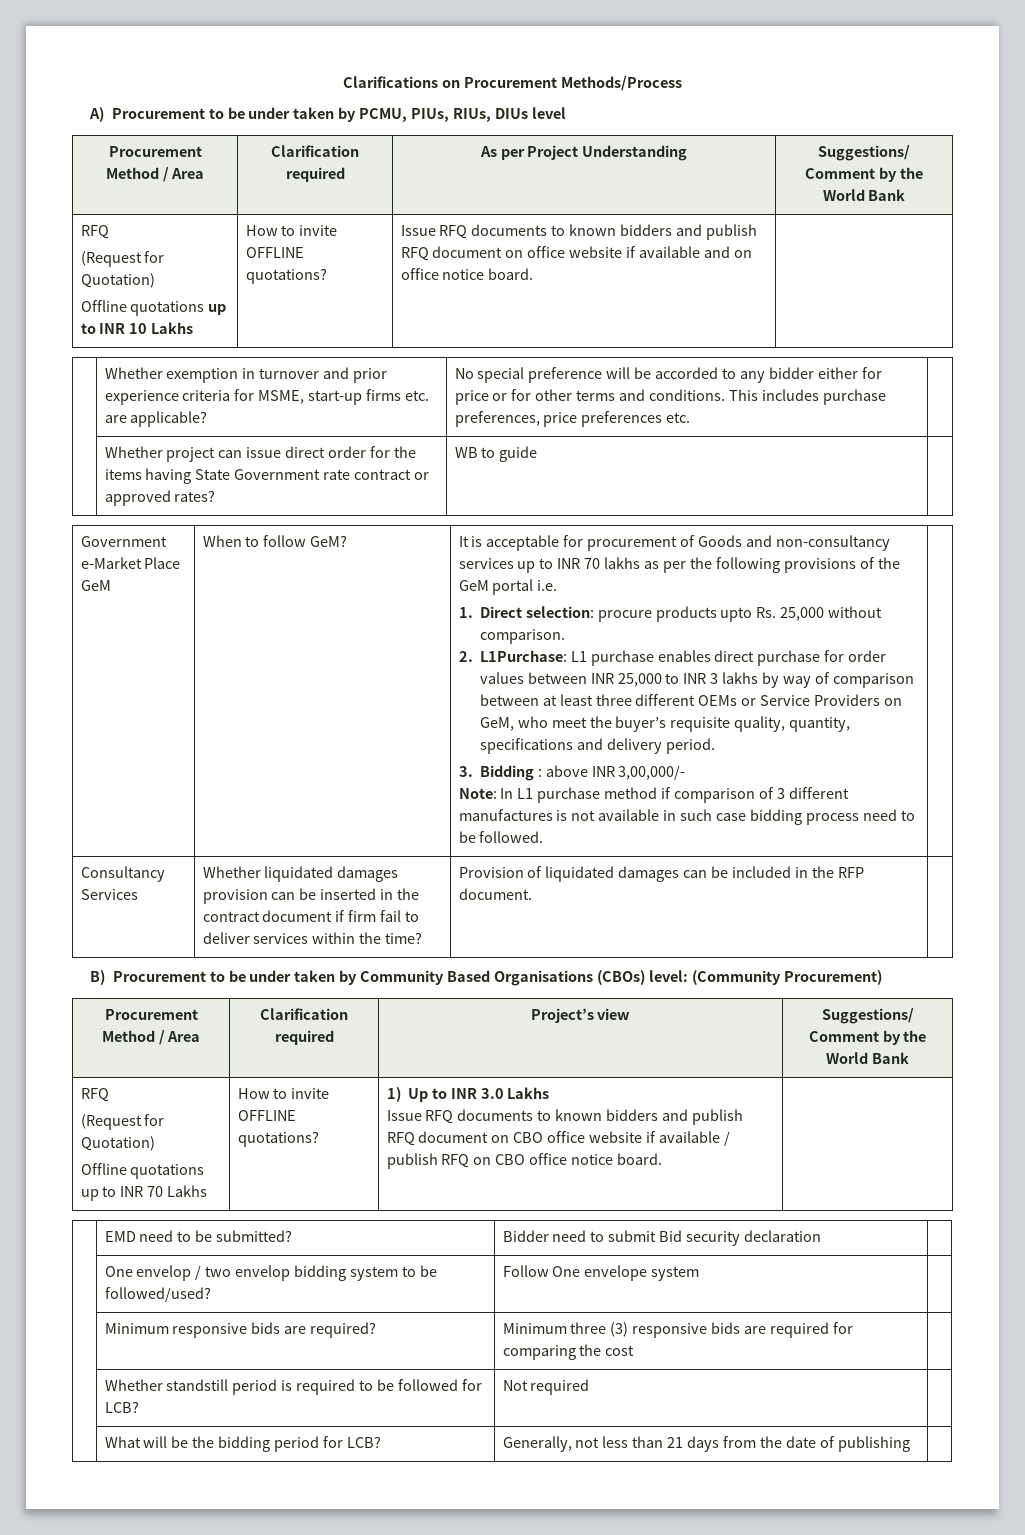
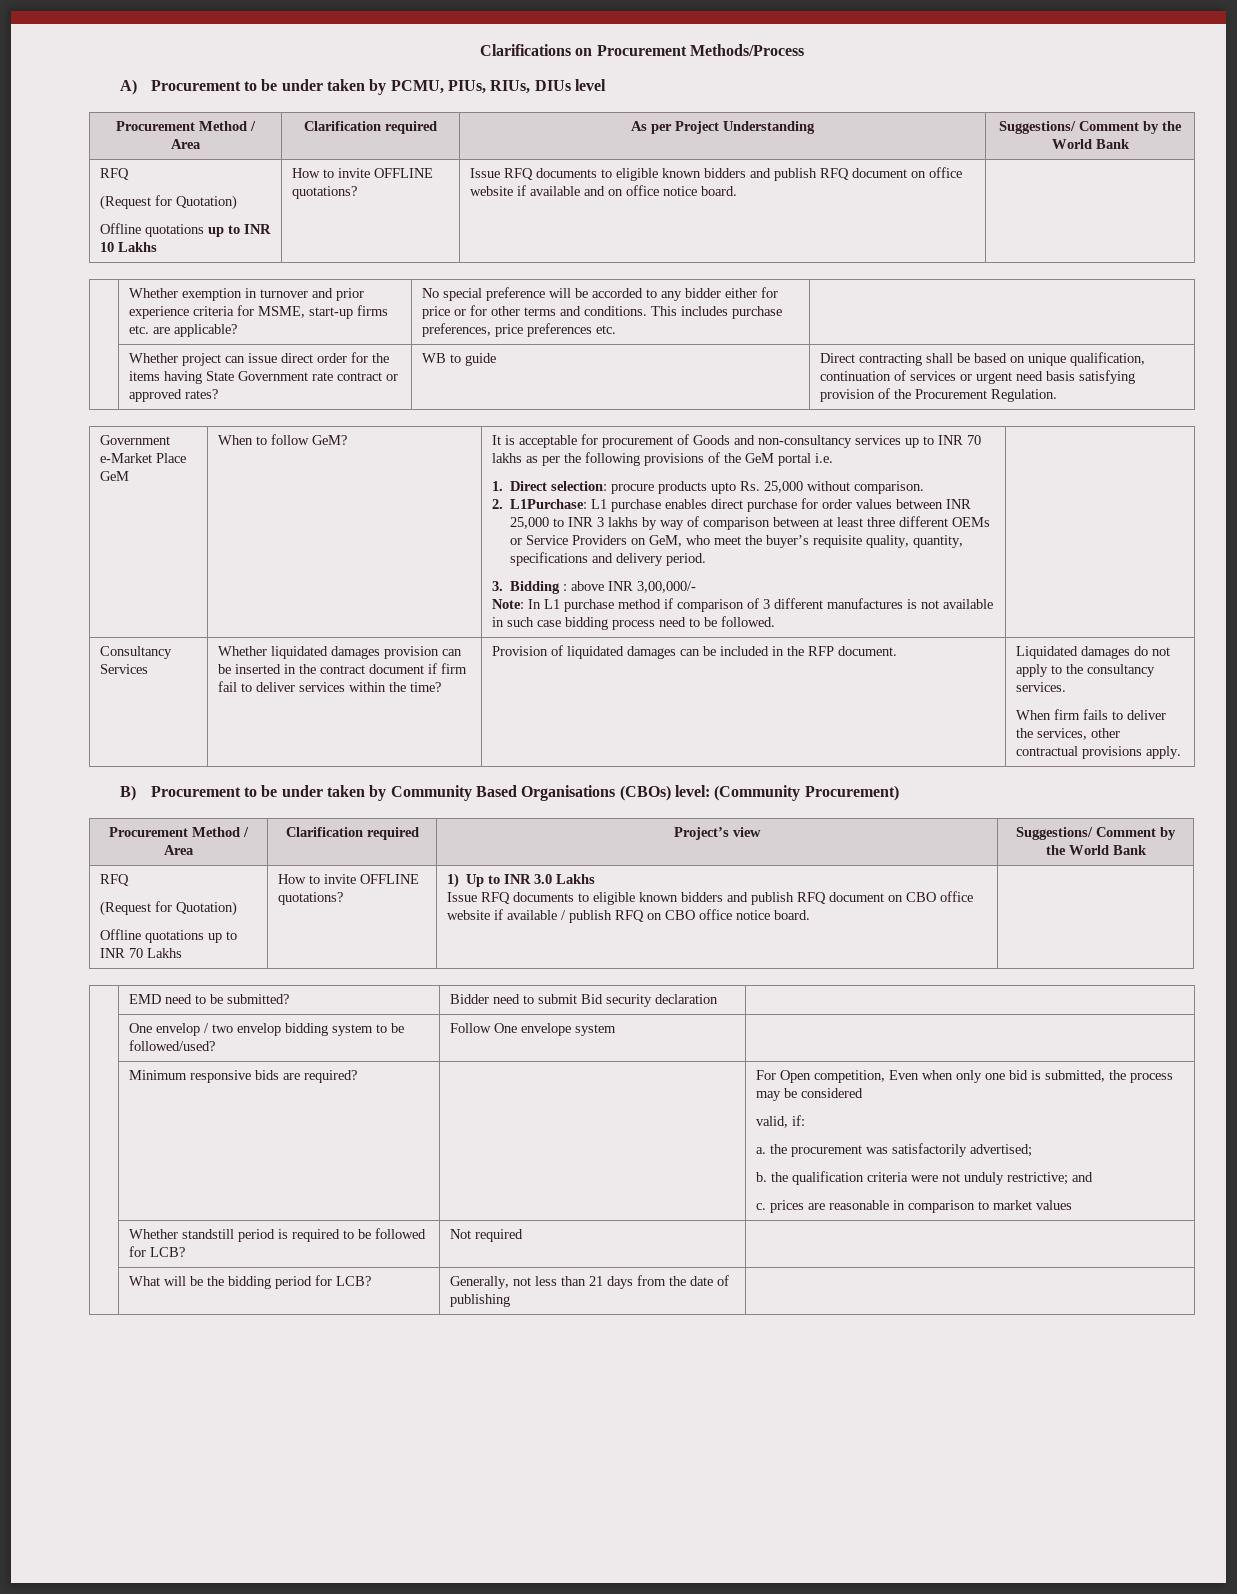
(566, 230) none -> [615,168,658,181] eligible
(538, 454) none -> [819,352,1145,366] [819,370,1135,384] [819,388,1057,402] Direct contracting shall be based on unique qualification, continuation of services or urgent need basis satisfying provision of the Procurement Regulation.
(532, 894) none -> [1015,646,1170,659] [1015,664,1155,677] [1015,682,1066,692] [1015,709,1166,720] [1015,728,1120,740] [1015,746,1181,759] Liquidated damages do not apply to the consultancy services. // When firm fails to deliver the services, other contractual provisions apply.
(552, 1115) none -> [592,892,635,905] eligible
[502,1322,853,1338] [502,1344,635,1360] Minimum three (3) responsive bids are required for comparing the cost | -> [755,1070,1173,1083] [755,1088,863,1101] [755,1115,805,1128] [755,1143,1032,1157] [755,1171,1093,1185] [755,1200,1072,1213] | For Open competition, Even when only one bid is submitted, the process may be considered // valid, if: // a. the procurement was satisfactorily advertised; // b. the qualification criteria were not unduly restrictive; and // c. prices are reasonable in comparison to market values

